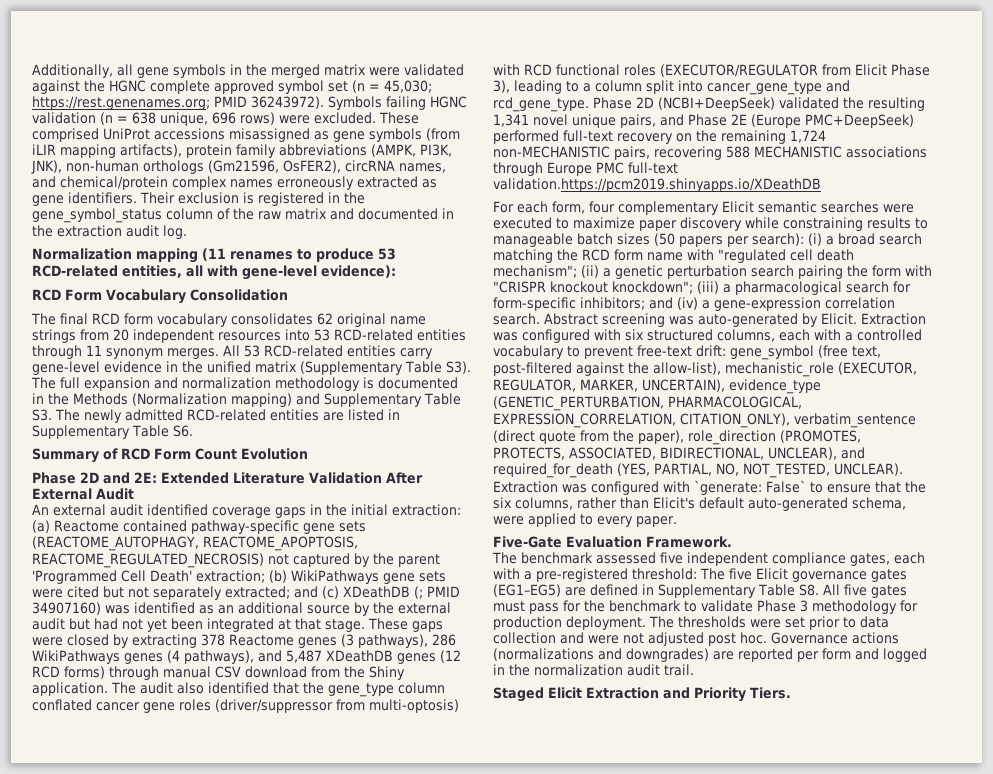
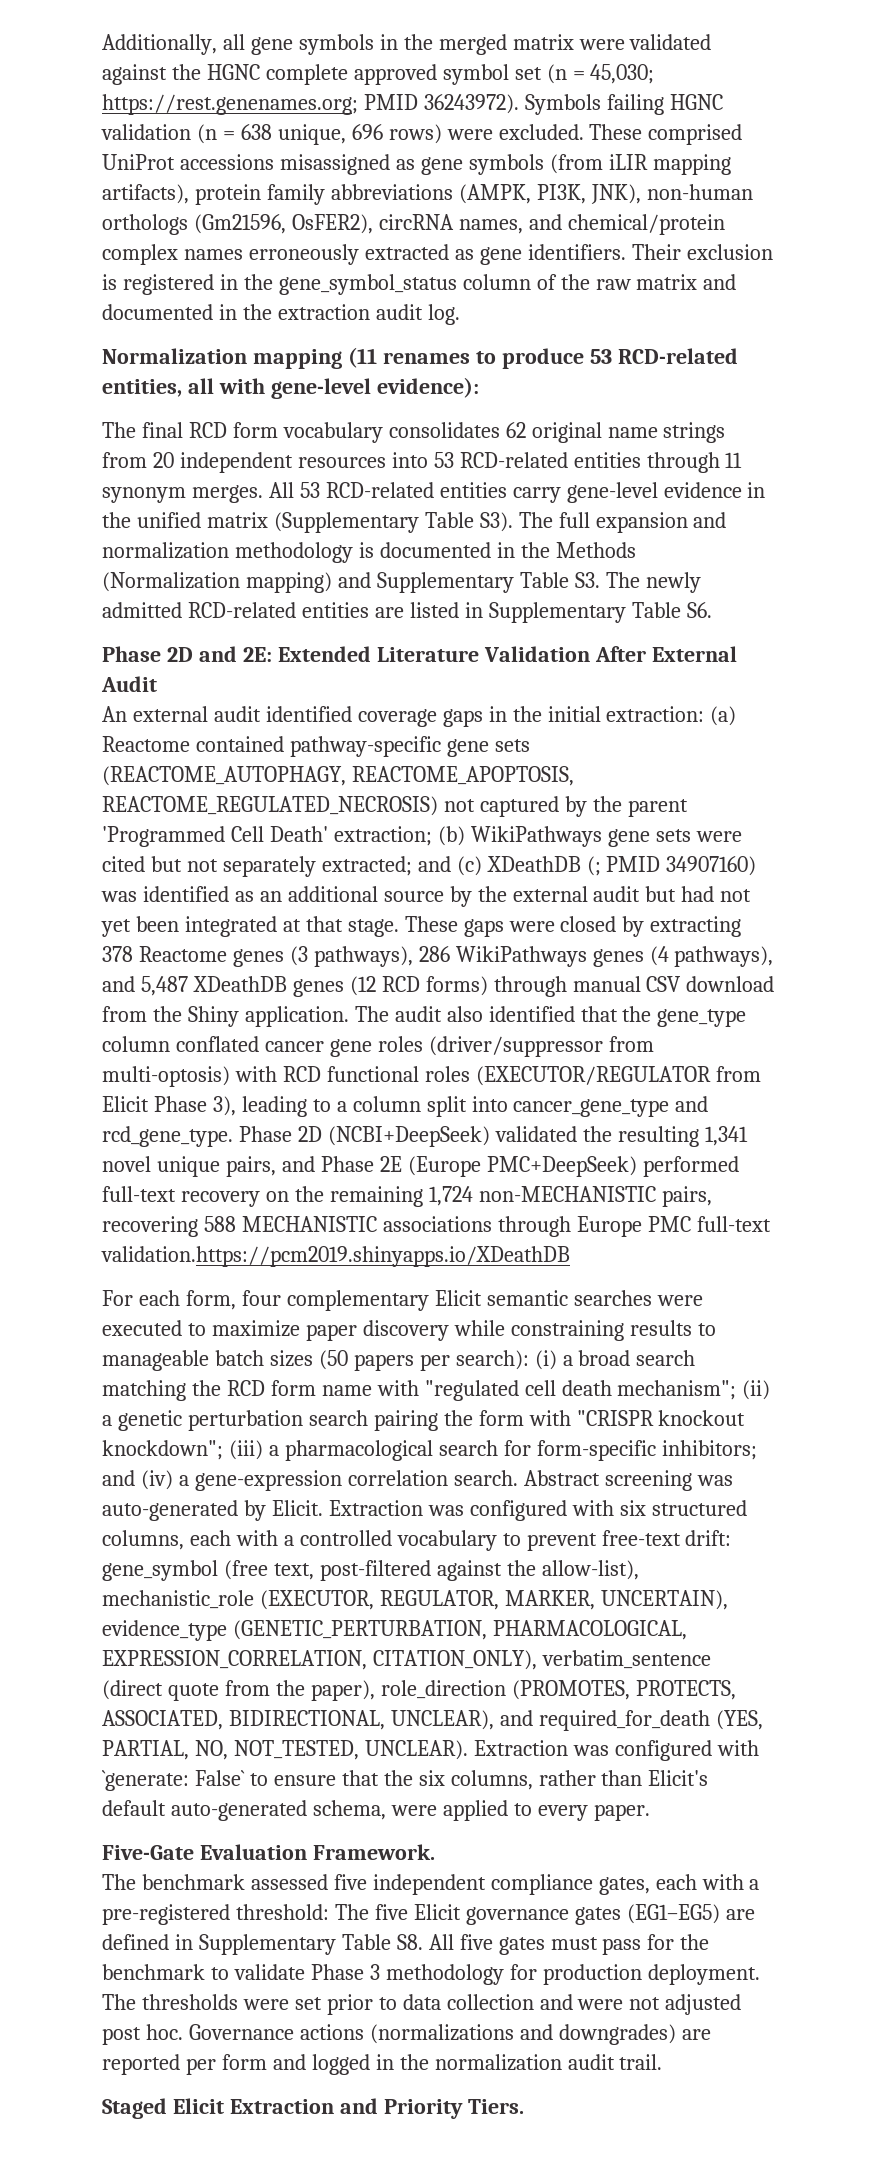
[32,289,288,304] // RCD Form Vocabulary Consolidation -> (479, 387) none
[32,448,308,463] // Summary of RCD Form Count Evolution -> (712, 610) none

